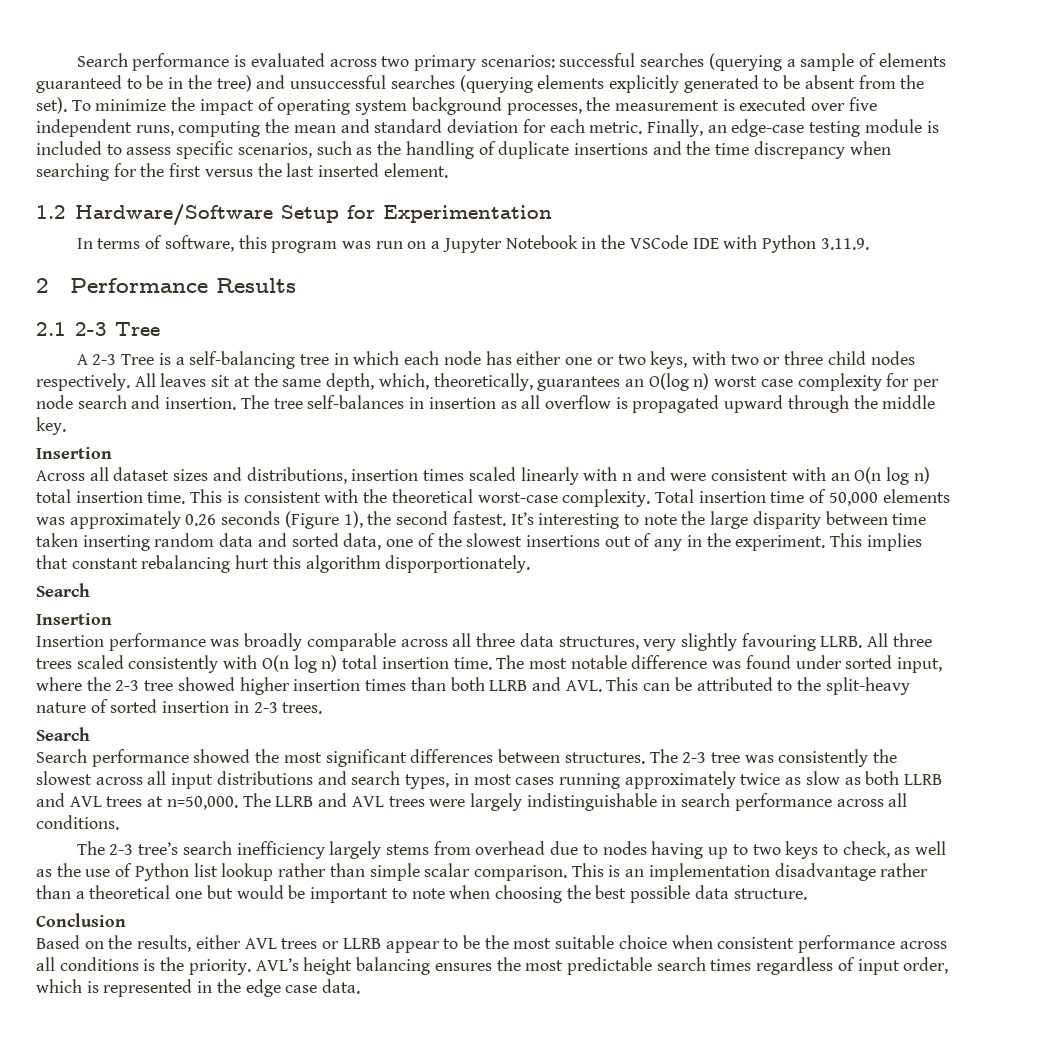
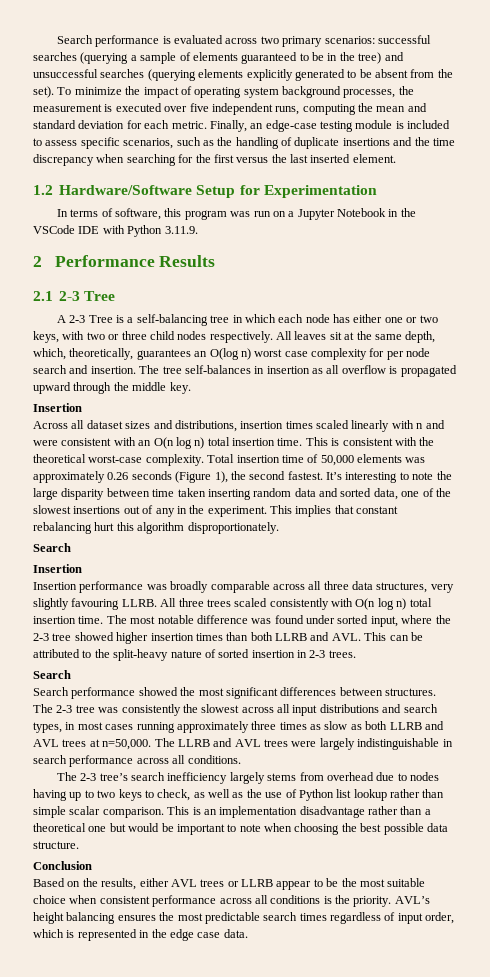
[385,555,531,573] disporportionately. -> [187,522,279,534] disproportionately.
[740,773,781,785] twice -> [251,721,307,730] three times

